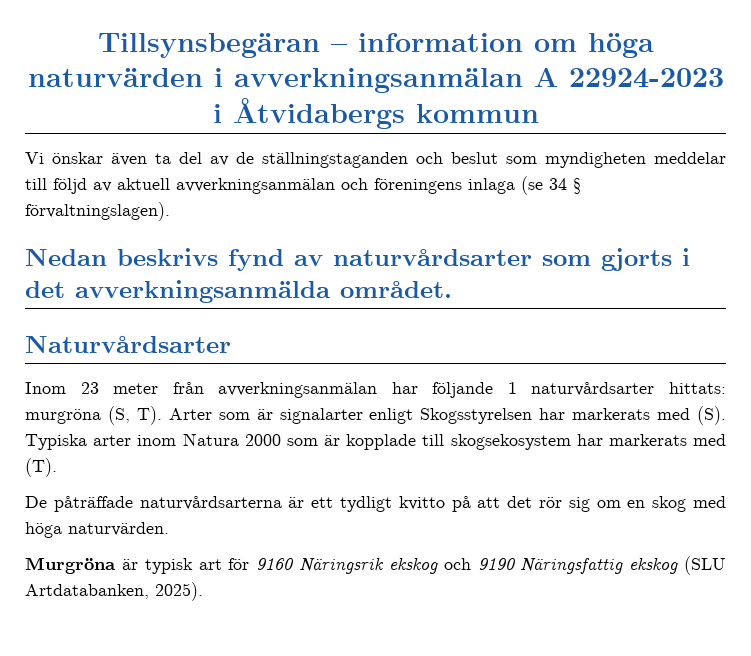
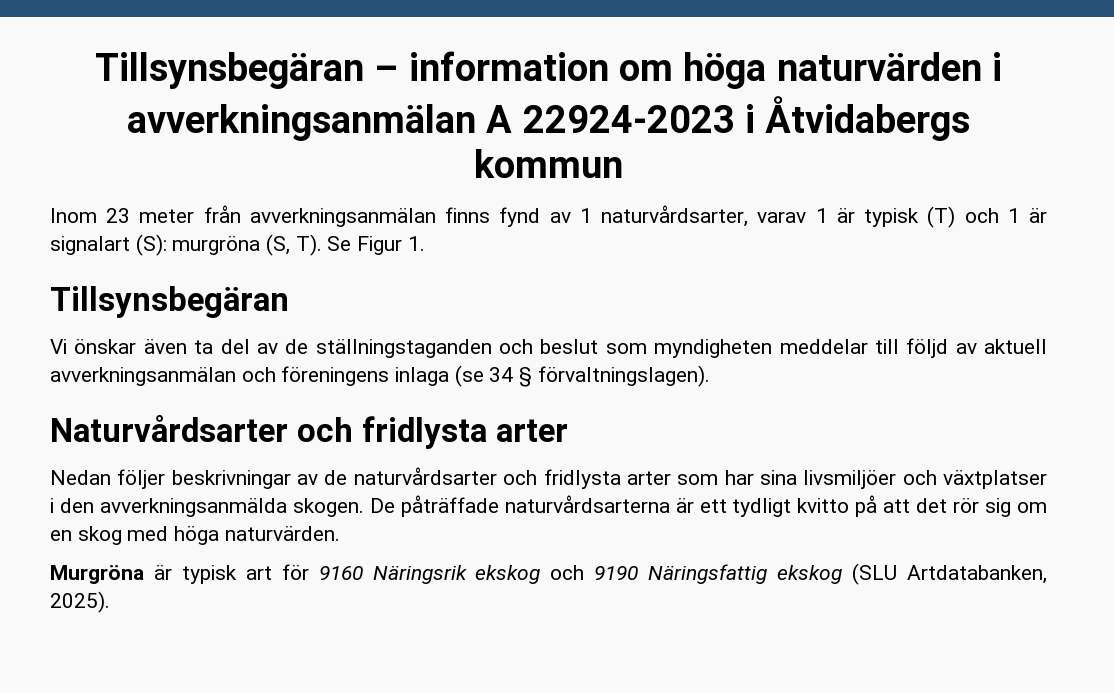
(539, 113) none -> [50,205,1048,228] [50,234,425,256] [50,286,289,318] // Inom 23 meter från avverkningsanmälan finns fynd av 1 naturvårdsarter, varav 1 är typisk (T) och 1 är signalart (S): murgröna (S, T). Se Figur 1. // Tillsynsbegäran
[25,248,690,271] [25,280,452,303] [25,336,231,353] [25,382,726,398] [25,406,726,425] [25,433,726,450] [25,458,57,477] Nedan beskrivs fynd av naturvårdsarter som gjorts i det avverkningsanmälda området. // Naturvårdsarter // Inom 23 meter från avverkningsanmälan har följande 1 naturvårdsarter hittats: murgröna (S, T). Arter som är signalarter enligt Skogsstyrelsen har markerats med (S). Typiska arter inom Natura 2000 som är kopplade till skogsekosystem har markerats med (T). // -> [50,415,568,449] [50,467,1047,489] [50,498,364,517] Naturvårdsarter och fridlysta arter // Nedan följer beskrivningar av de naturvårdsarter och fridlysta arter som har sina livsmiljöer och växtplatser i den avverkningsanmälda skogen.

